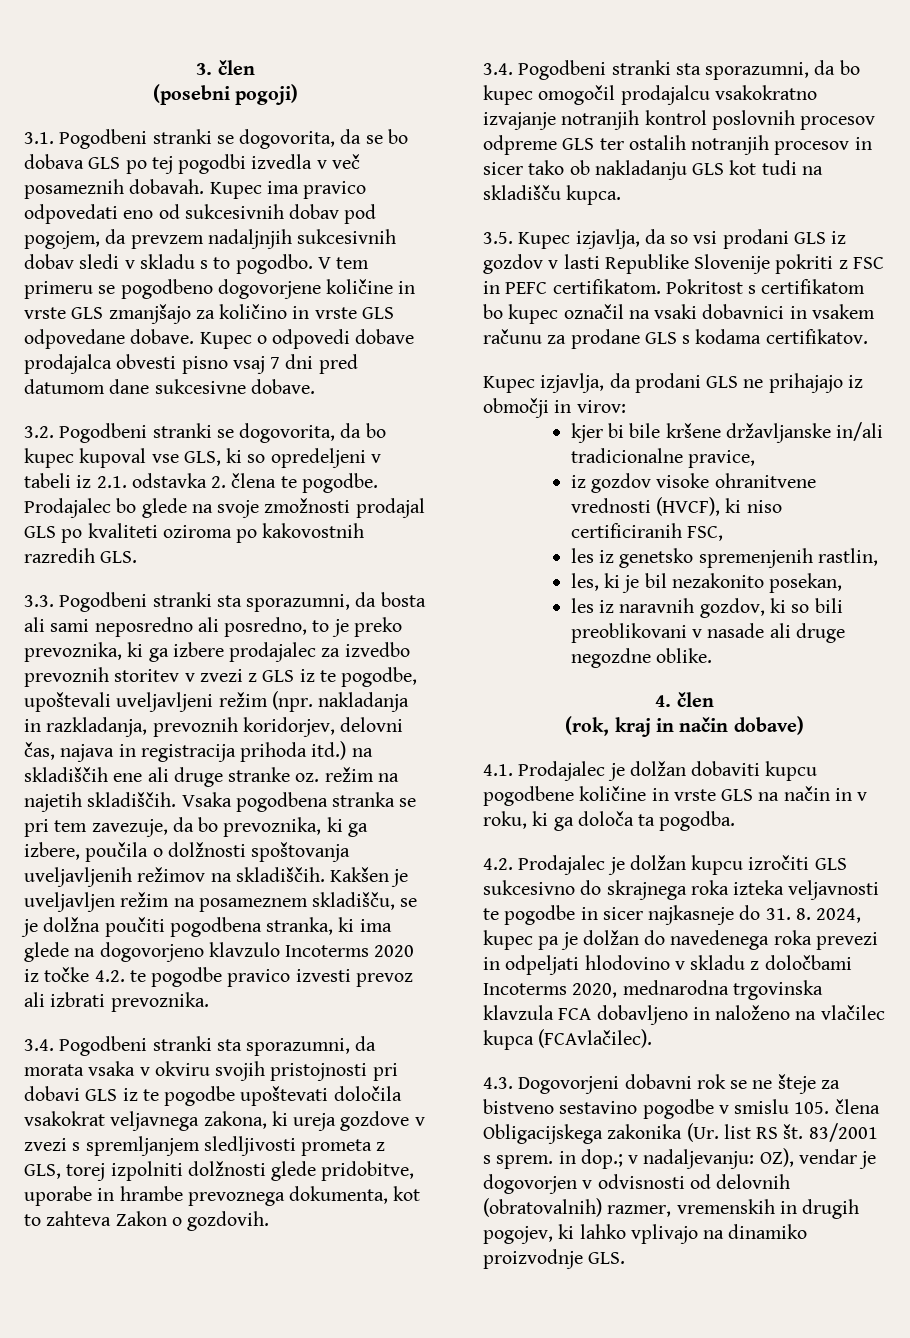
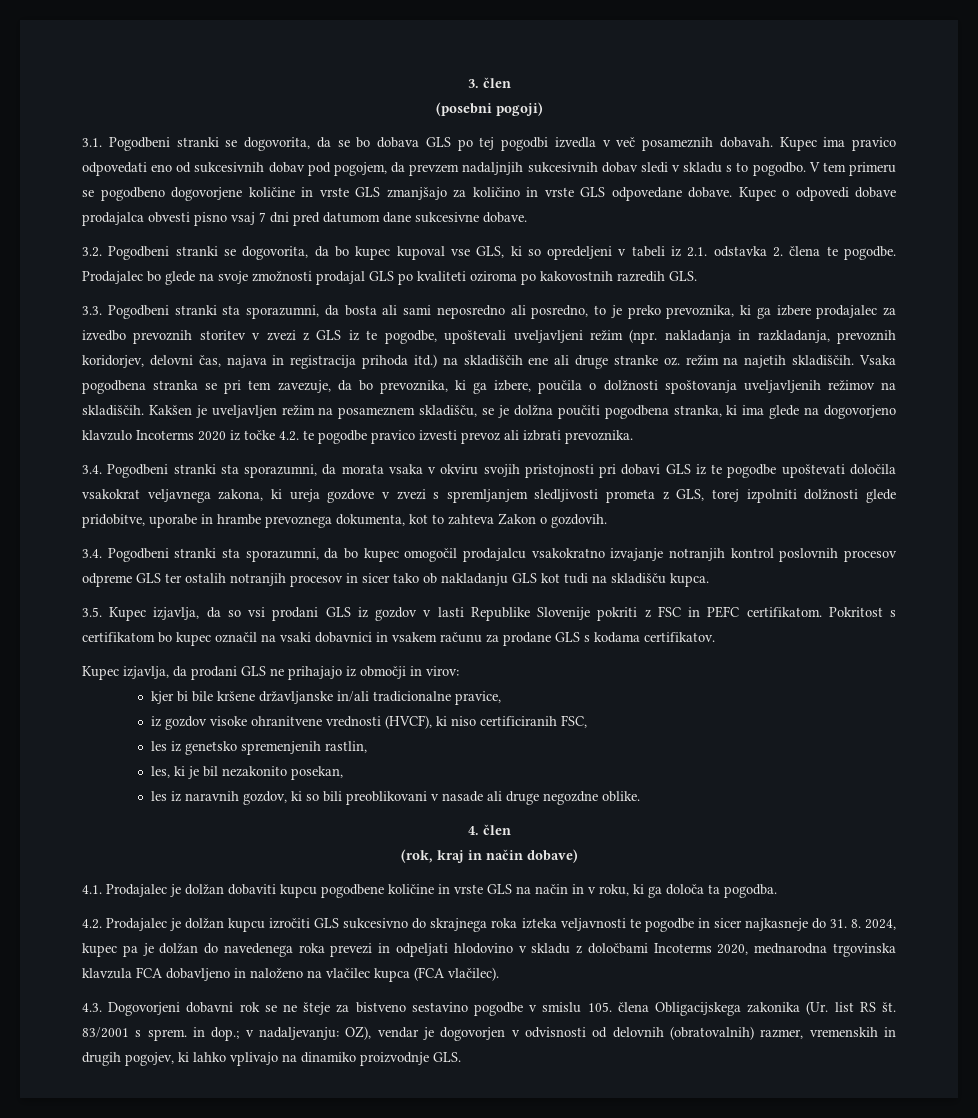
[538,1029,653,1048] (FCAvlačilec). -> [414,967,499,981] (FCA vlačilec).

